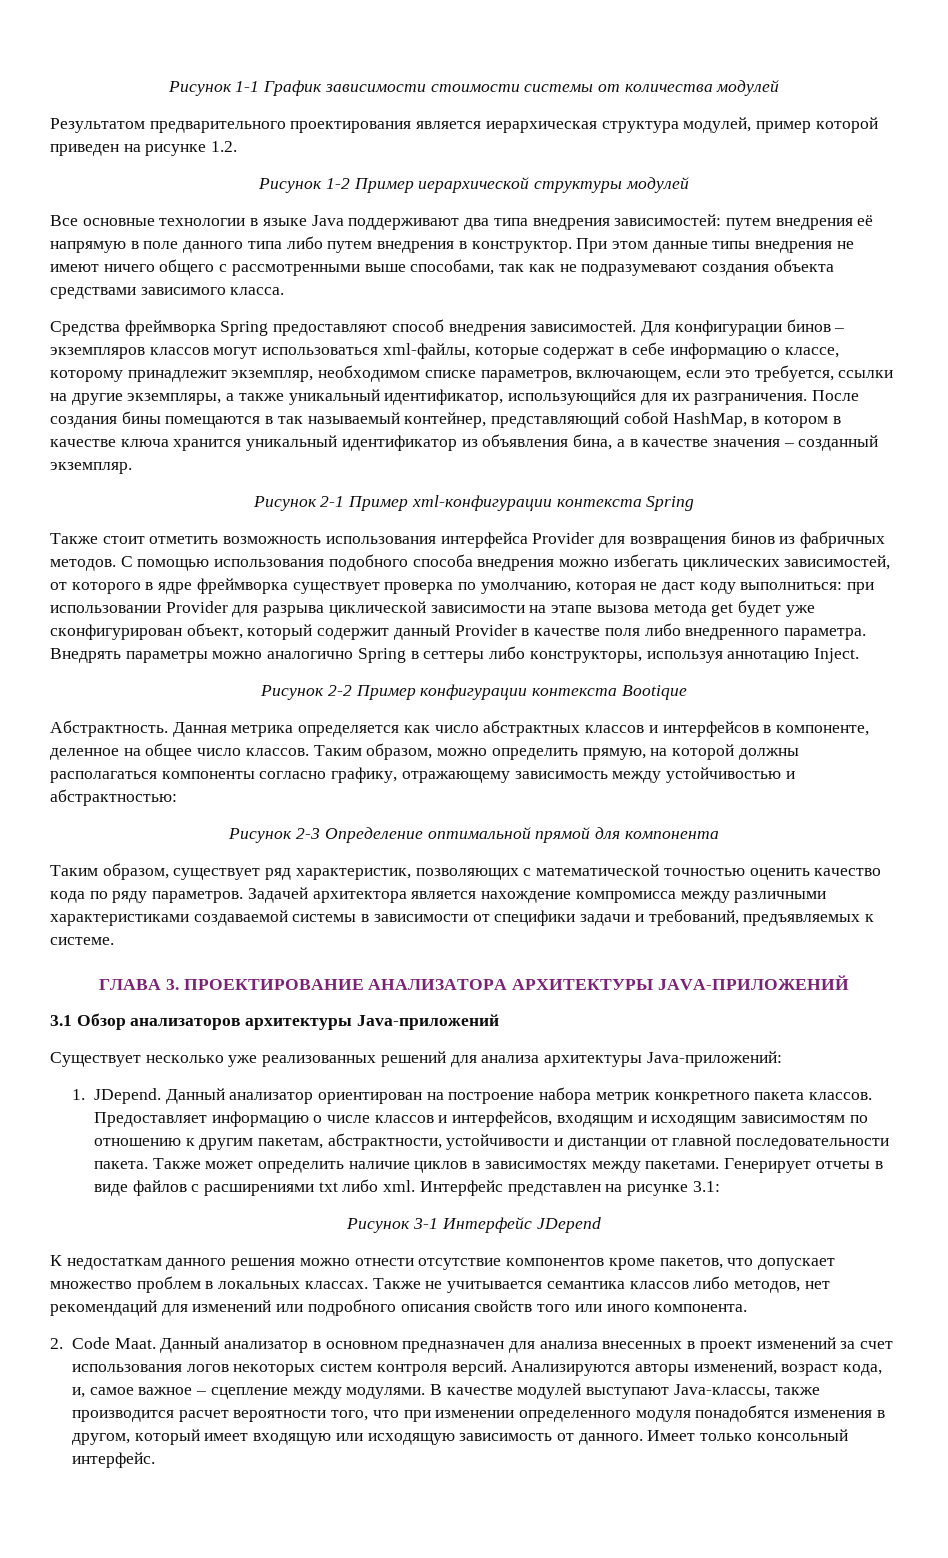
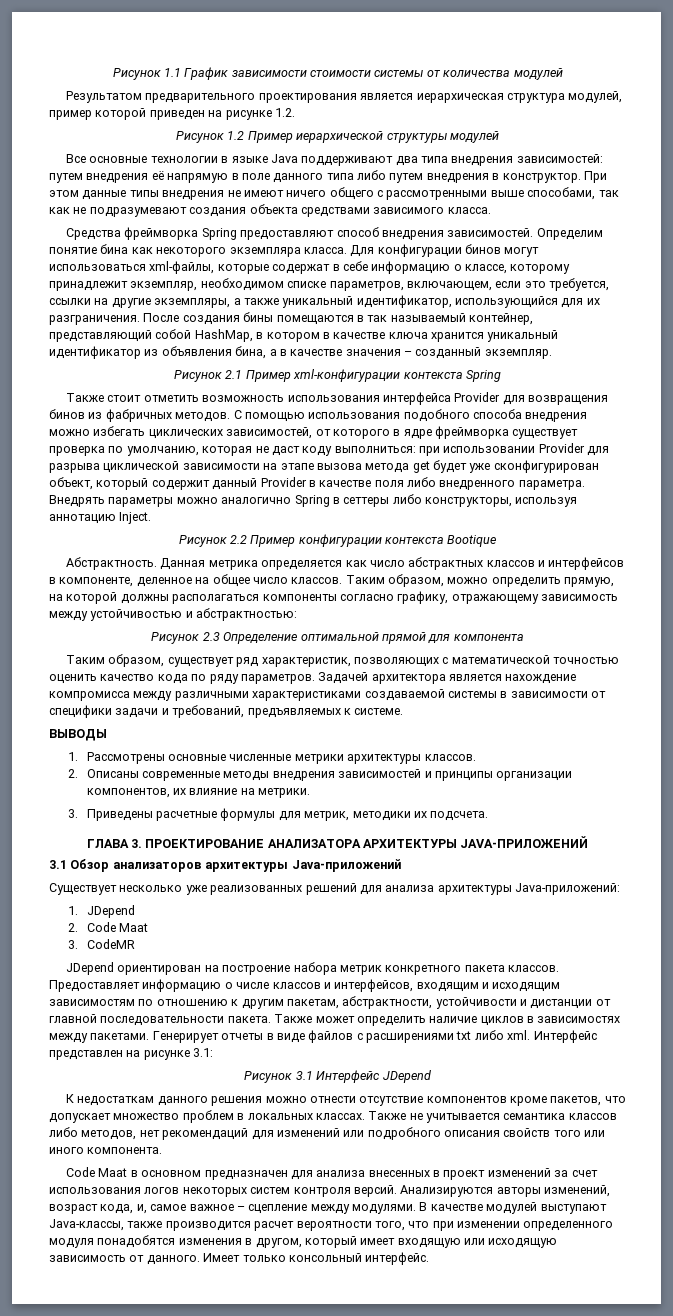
[167,81,260,96] Рисунок 1-1 -> [112,68,181,80] Рисунок 1.1
[325,178,350,189] 1-2 -> [227,131,245,140] 1.2
[641,319,845,336] [50,347,209,359] Для конфигурации бинов – экземпляров классов -> [536,228,603,240] [49,244,501,257] Определим понятие бина как некоторого экземпляра класса. Для конфигурации бинов
[320,496,345,507] 2-1 -> [225,370,243,379] 2.1
[327,685,352,696] 2-2 -> [229,535,247,544] 2.2
[296,828,321,839] 2-3 -> [202,632,220,641] 2.3
(114, 941) none -> [49,729,107,741] [67,752,476,764] [67,769,573,781] [86,788,311,798] [67,808,489,821] // ВЫВОДЫ // 1. Рассмотрены основные численные метрики архитектуры классов. // 2. Описаны современные методы внедрения зависимостей и принципы организации компонентов, их влияние на метрики. // 3. Приведены расчетные формулы для метрик, методики их подсчета.
[93,1088,314,1104] JDepend. Данный анализатор -> [86,905,135,918] [67,922,149,932] [67,939,135,949] [66,962,115,975] JDepend // 2. Code Maat // 3. CodeMR // JDepend
[413,1218,439,1229] 3-1 -> [295,1071,313,1080] 3.1
[50,1337,309,1353] 2. Code Maat. Данный анализатор -> [66,1167,128,1177] Code Maat

